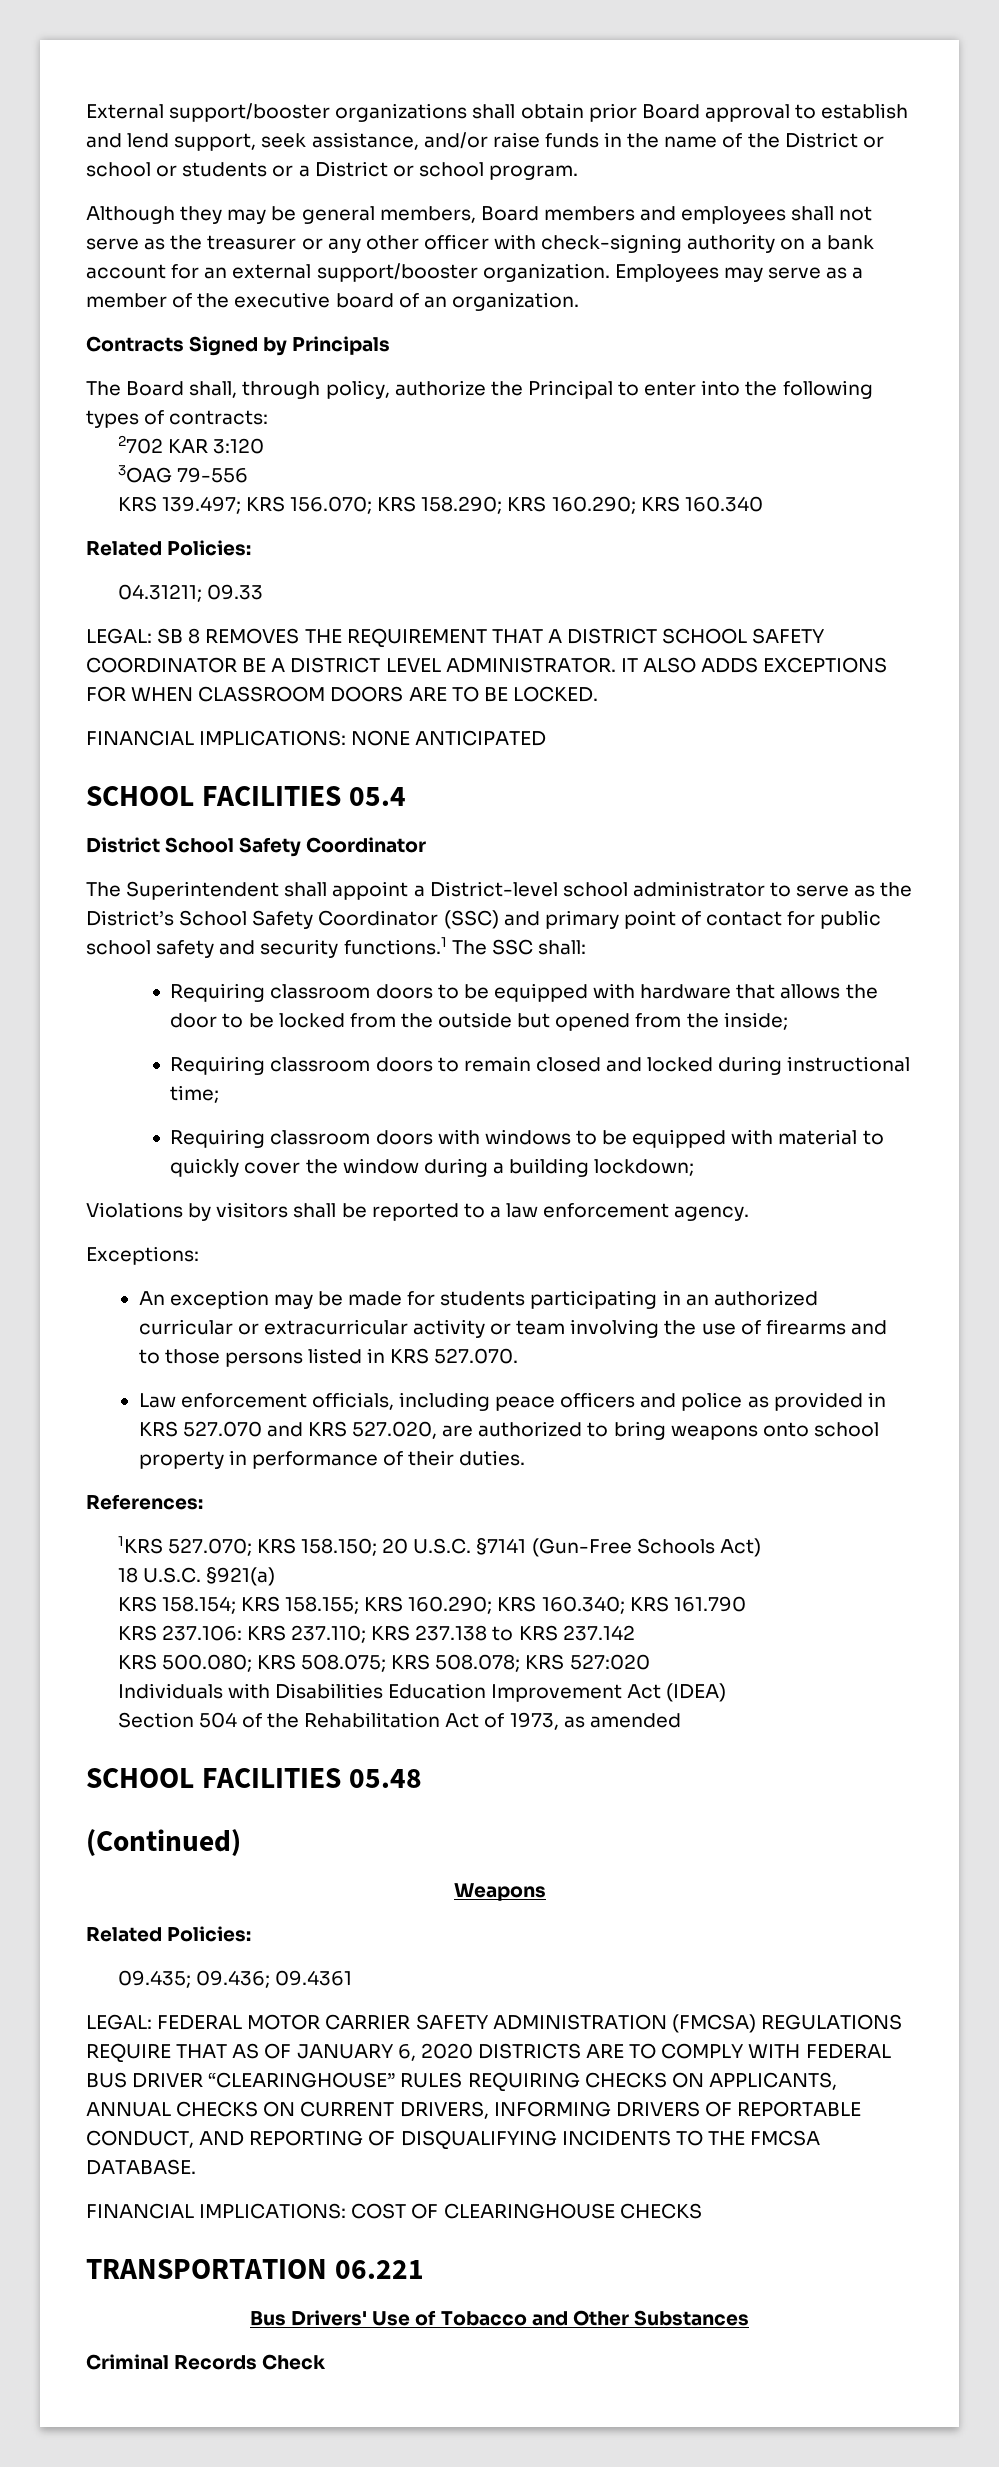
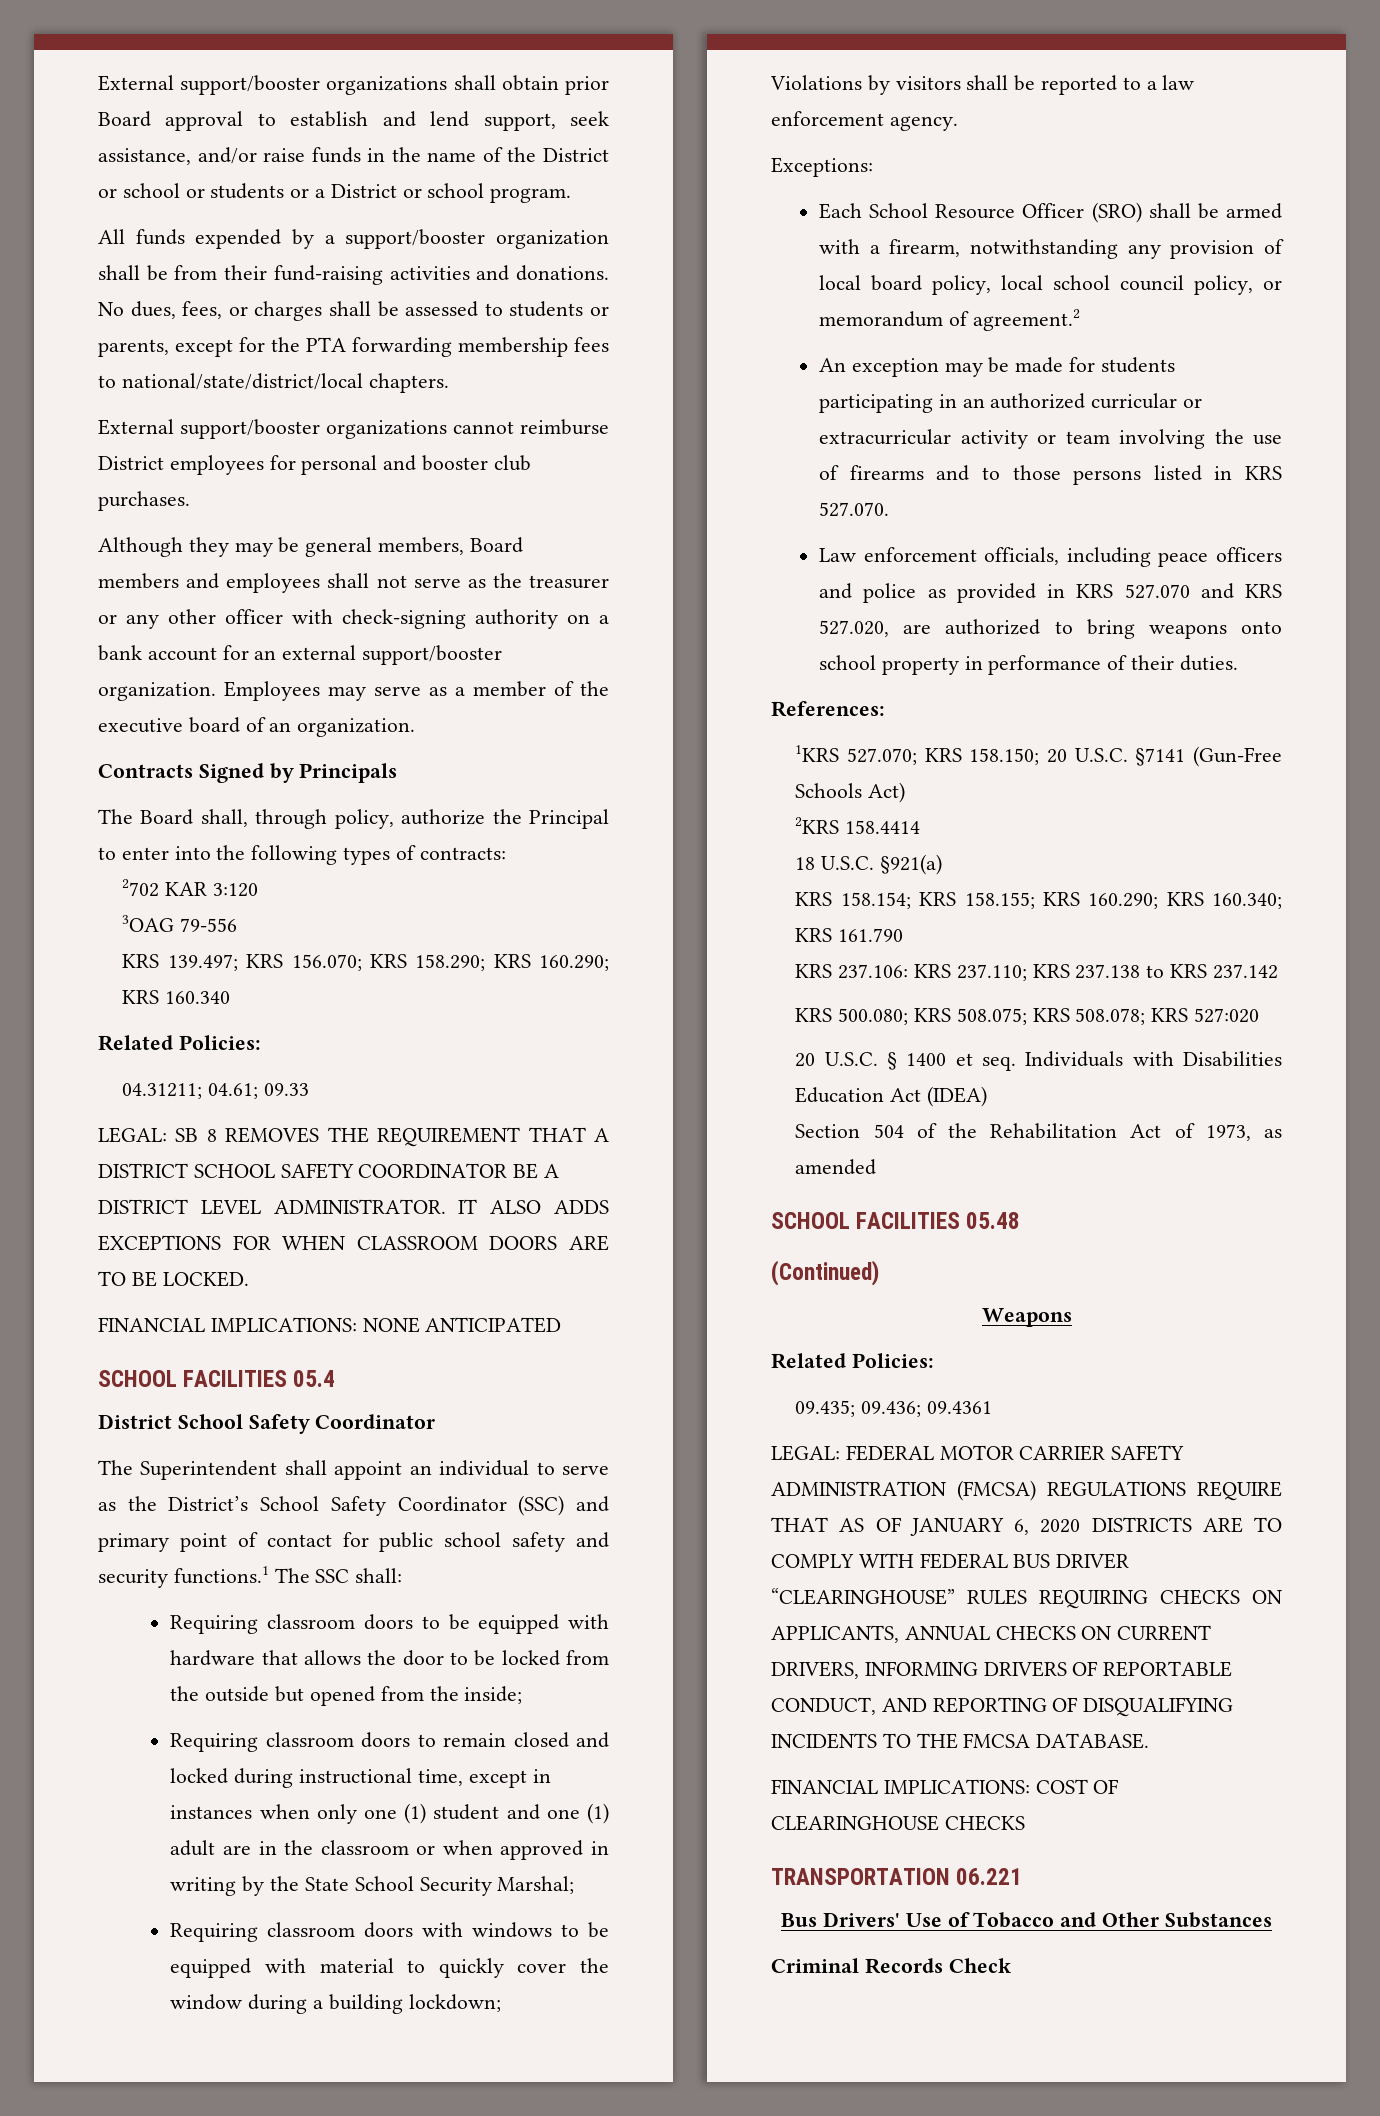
(579, 172) none -> [98,229,609,249] [98,265,609,285] [98,301,610,321] [98,337,609,357] [98,373,449,393] [98,419,609,439] [98,455,531,475] [98,491,190,511] // All funds expended by a support/booster organization shall be from their fund-raising activities and donations. No dues, fees, or charges shall be assessed to students or parents, except for the PTA forwarding membership fees to national/state/district/local chapters. // External support/booster organizations cannot reimburse District employees for personal and booster club purchases.
(202, 593) none -> [208,1083,259,1099] 04.61;
[413,881,765,897] a District-level school administrator -> [409,1460,530,1476] an individual
[170,1085,220,1103] time; -> [417,1769,551,1788] [170,1803,609,1824] [170,1840,609,1860] [170,1876,575,1896] time, except in instances when only one (1) student and one (1) adult are in the classroom or when approved in writing by the State School Security Marshal;
(199, 1255) none -> [819,202,1282,223] [819,239,1284,259] [819,275,1282,295] [819,309,1080,331] // Each School Resource Officer (SRO) shall be armed with a firearm, notwithstanding any provision of local board policy, local school council policy, or memorandum of agreement.2
(761, 1547) none -> [795,817,921,834] // 2KRS 158.4414
(650, 1662) none -> [795,1052,1017,1071] 20 U.S.C. § 1400 et seq.
[491,1684,623,1702] Improvement -> (885, 1095) none

